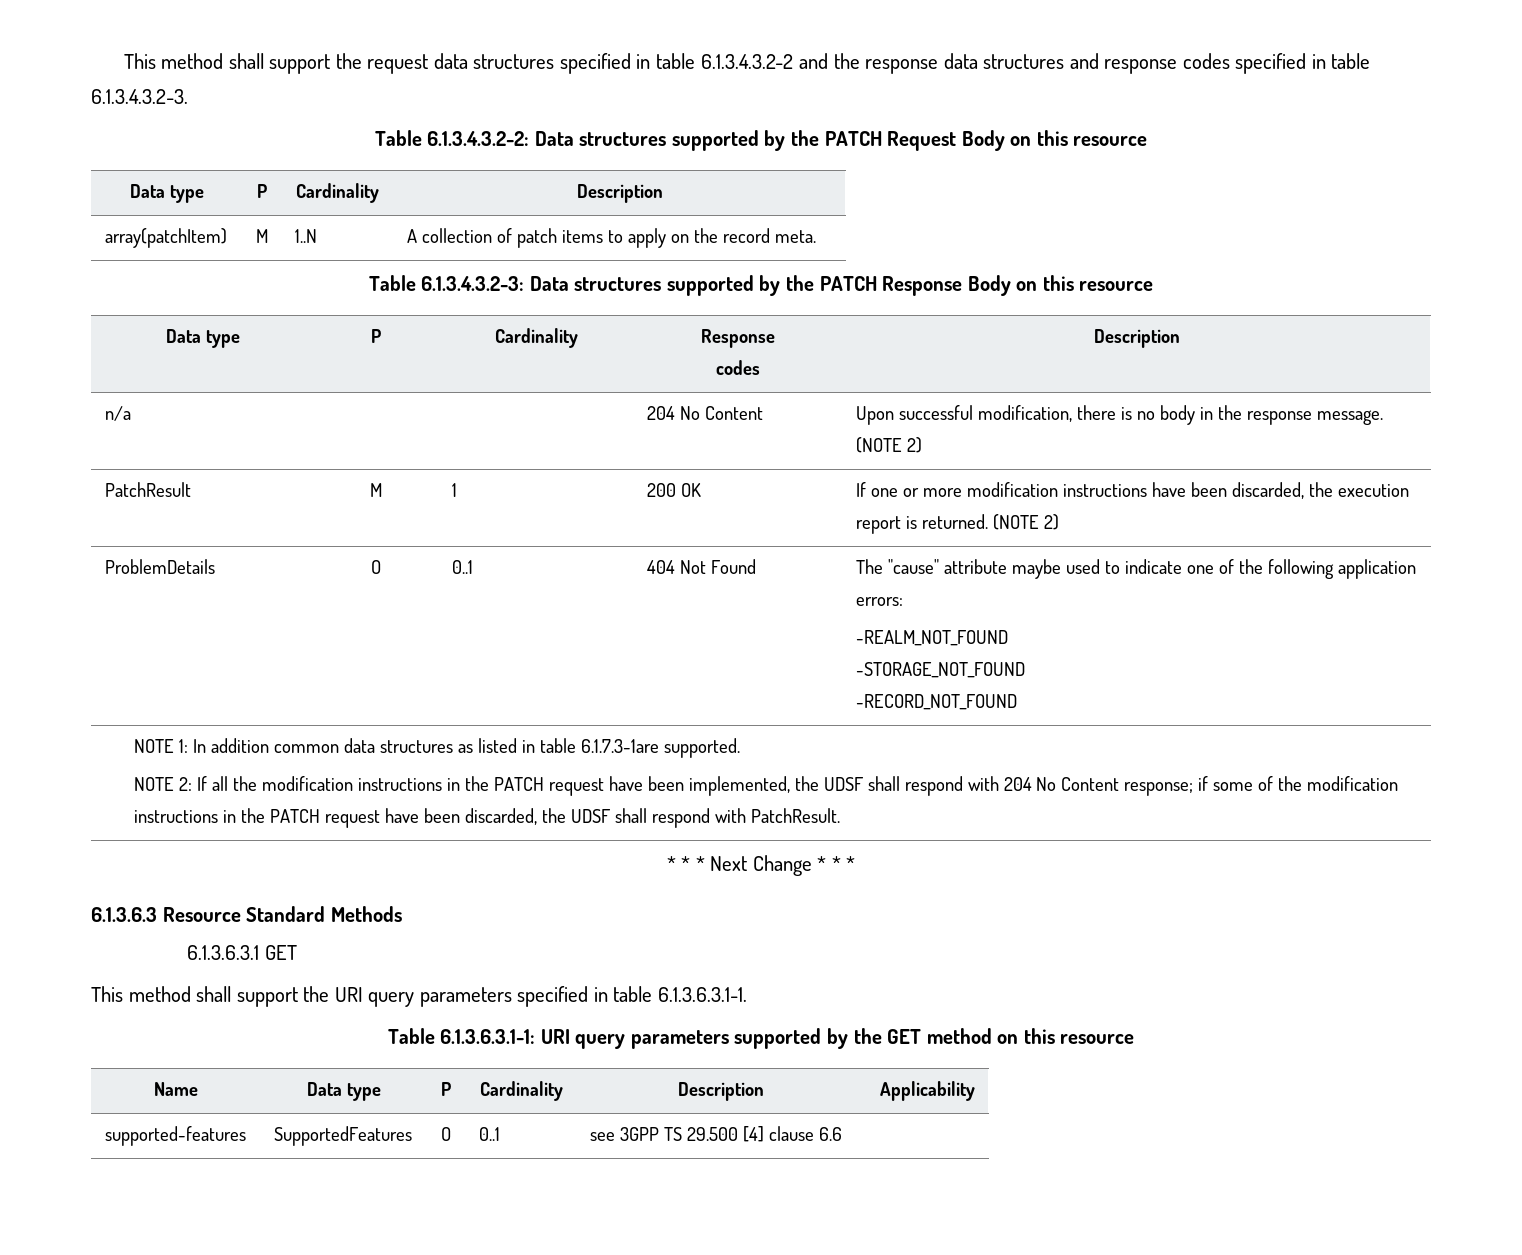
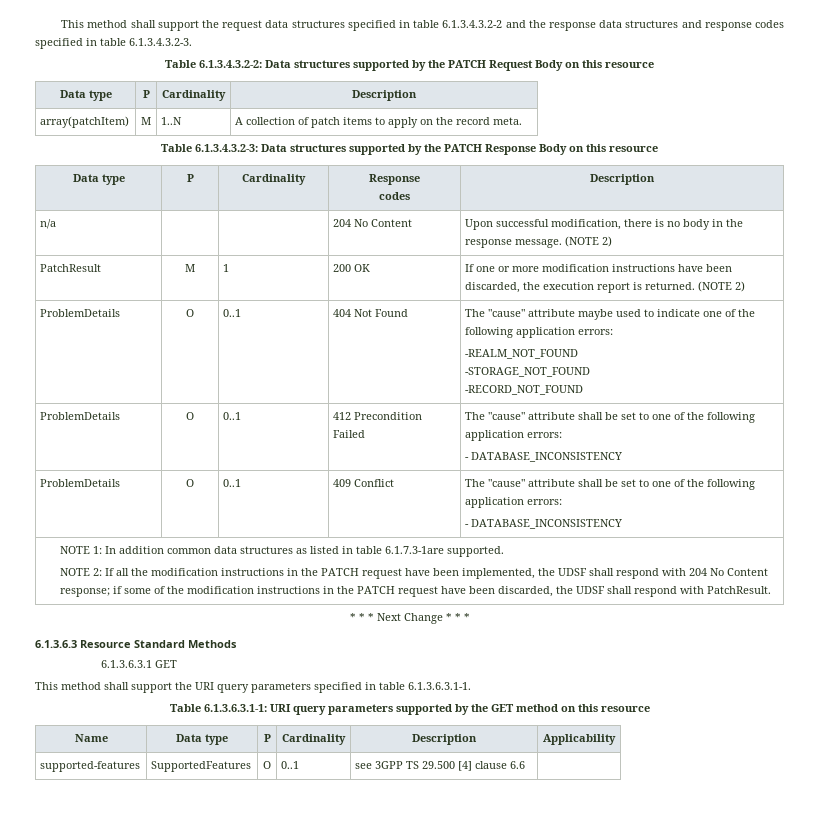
(1017, 702) none -> [40,412,121,420] [186,412,194,420] [223,412,242,420] [333,412,423,420] [333,430,366,438] [465,412,756,423] [465,430,563,441] [465,452,623,462] [40,479,121,487] [186,479,194,487] [223,479,242,487] [333,479,395,487] [465,479,756,490] [465,497,563,508] [465,519,623,529] // ProblemDetails | O | 0..1 | 412 Precondition Failed | The "cause" attribute shall be set to one of the following application errors: // - DATABASE_INCONSISTENCY // ProblemDetails | O | 0..1 | 409 Conflict | The "cause" attribute shall be set to one of the following application errors: // - DATABASE_INCONSISTENCY

